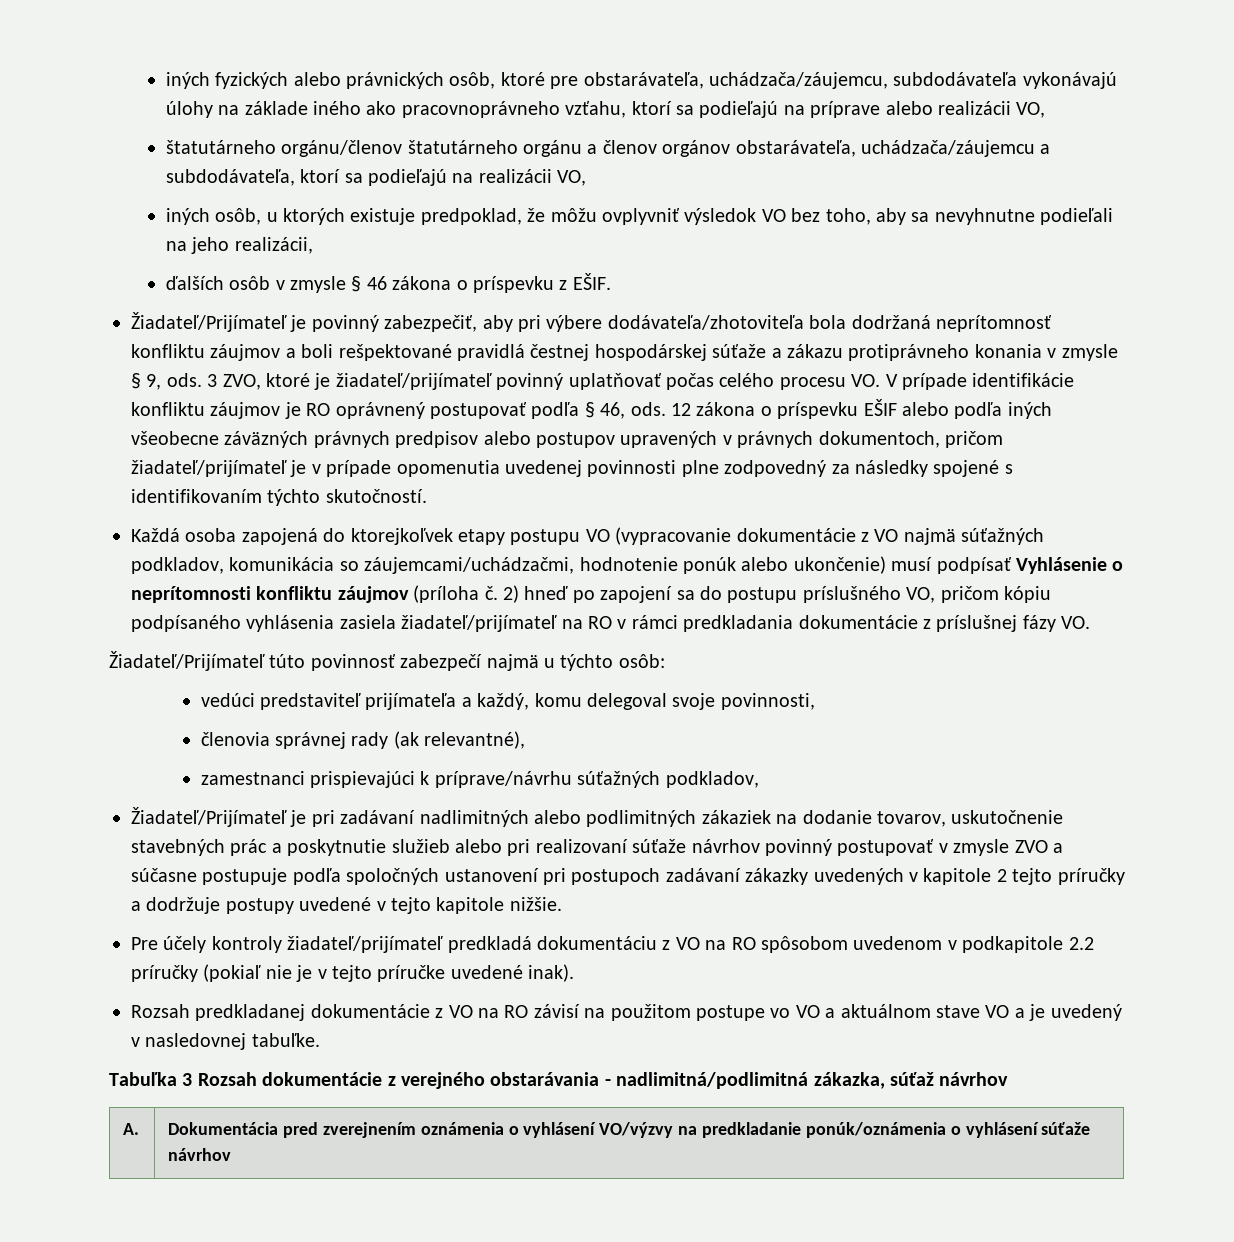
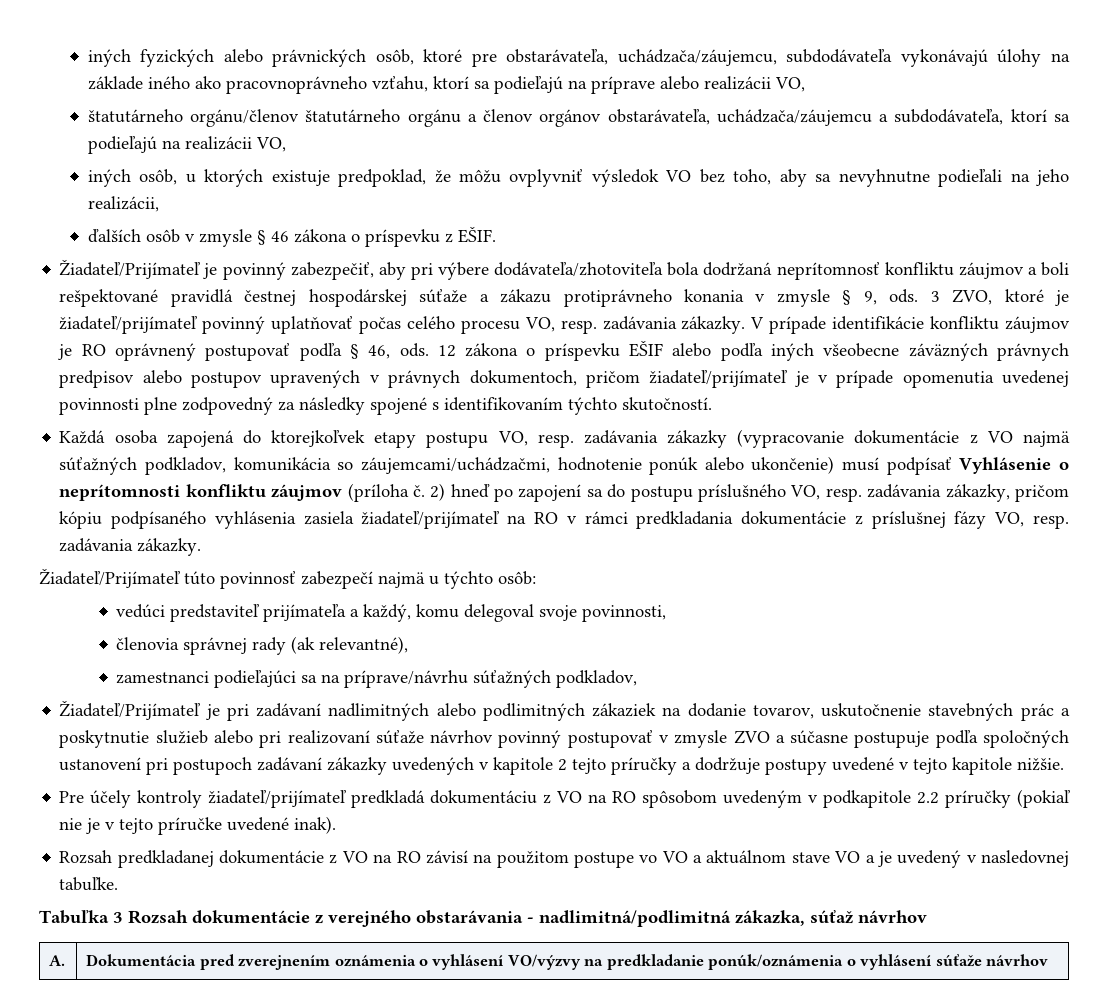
[851,374,881,387] VO. -> [524,316,746,334] VO, resp. zadávania zákazky.
[585,529,610,542] VO -> [497,430,728,448] VO, resp. zadávania zákazky
(936, 595) none -> [825,484,1010,502] resp. zadávania zákazky,
[1061,616,1091,629] VO. -> [994,512,1069,529] [59,538,202,556] VO, resp. zadávania zákazky.
[309,771,430,788] prispievajúci k -> [214,670,341,688] podieľajúci sa na
[853,936,943,950] uvedenom -> [723,790,803,808] uvedeným

